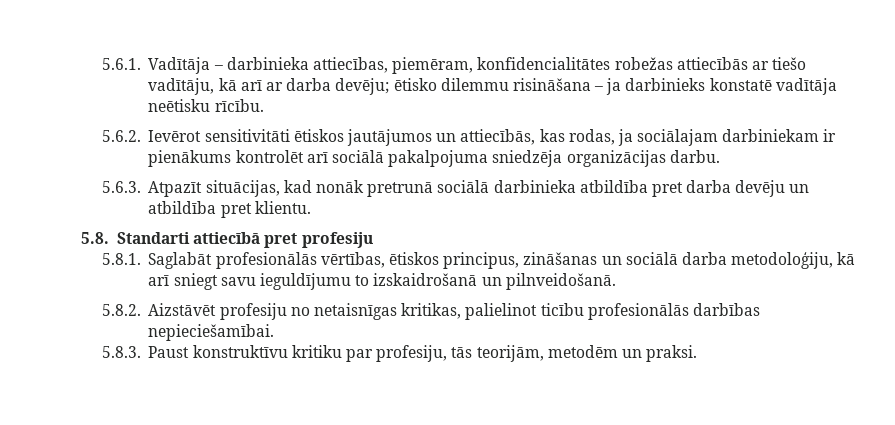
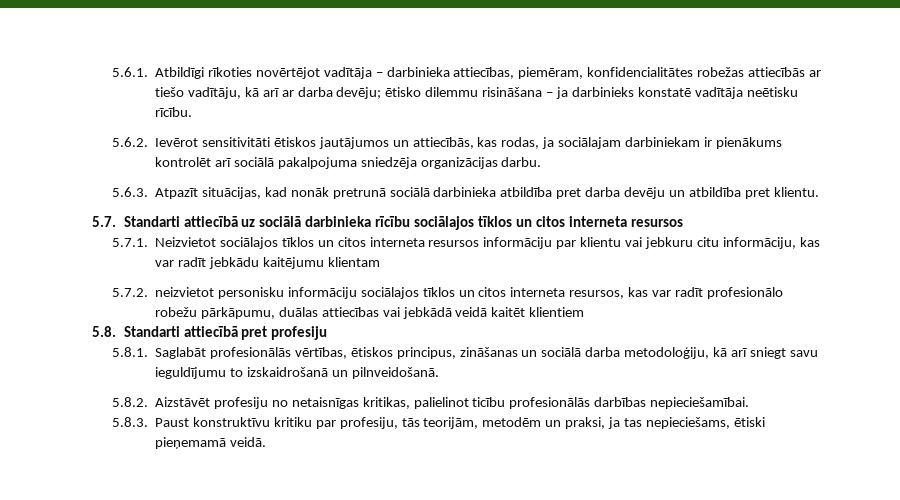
[148,57,211,74] Vadītāja -> [154,67,372,79] Atbildīgi rīkoties novērtējot vadītāja
[81,232,261,244] 5.8. Standarti attiecībā -> [92,216,683,230] [111,237,820,249] [154,257,380,269] [111,287,783,299] [154,307,585,319] [92,326,238,337] 5.7. Standarti attiecībā uz sociālā darbinieka rīcību sociālajos tīklos un citos interneta resursos // 5.7.1. Neizvietot sociālajos tīklos un citos interneta resursos informāciju par klientu vai jebkuru citu informāciju, kas var radīt jebkādu kaitējumu klientam // 5.7.2. neizvietot personisku informāciju sociālajos tīklos un citos interneta resursos, kas var radīt profesionālo robežu pārkāpumu, duālas attiecības vai jebkādā veidā kaitēt klientiem // 5.8. Standarti attiecībā
[646,345,698,362] praksi. -> [565,417,765,429] [154,437,266,449] praksi, ja tas nepieciešams, ētiski pieņemamā veidā.

